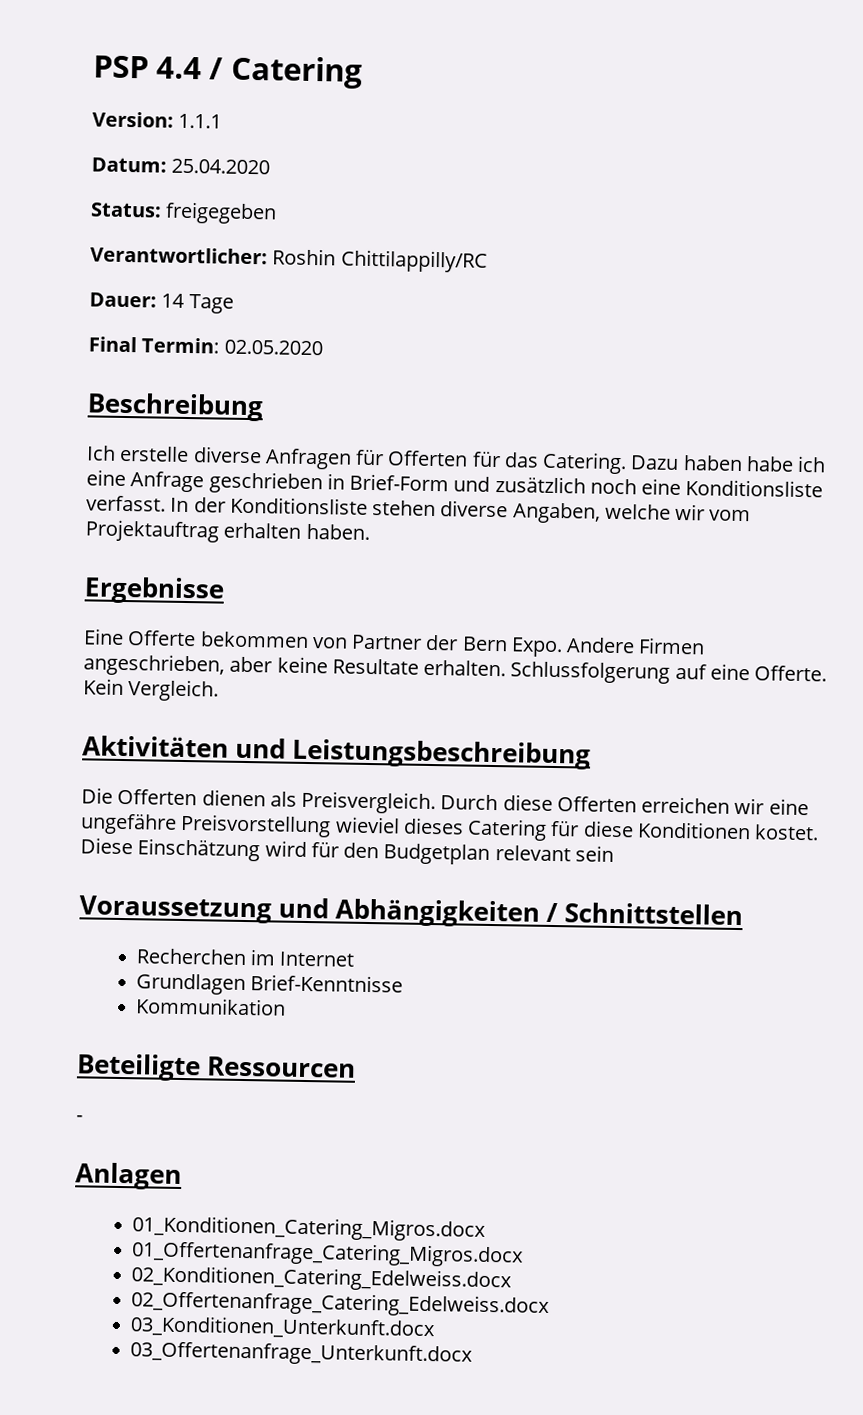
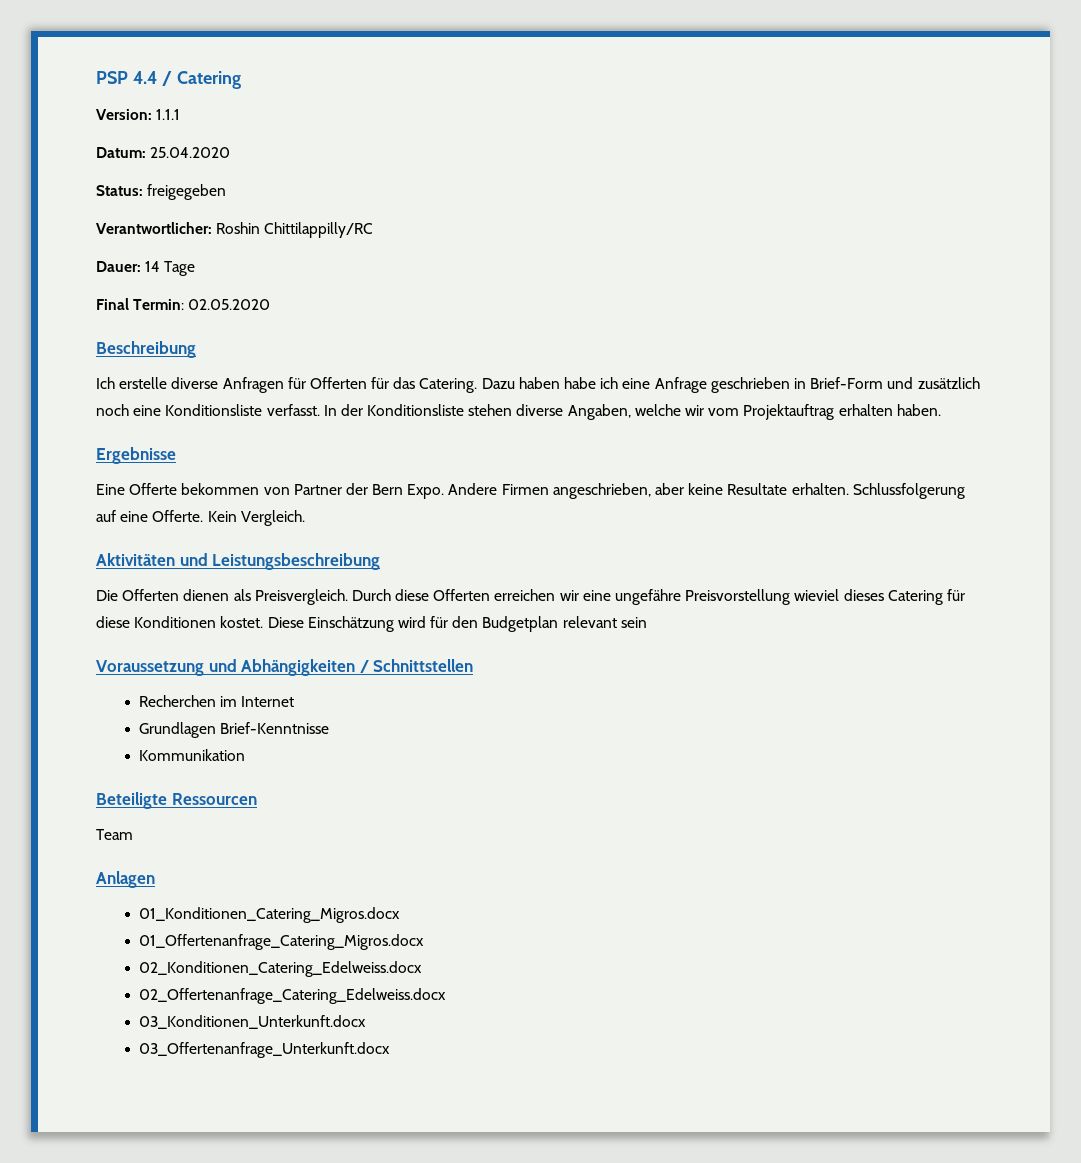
[76,1115,83,1122] - -> [96,829,133,840] Team

